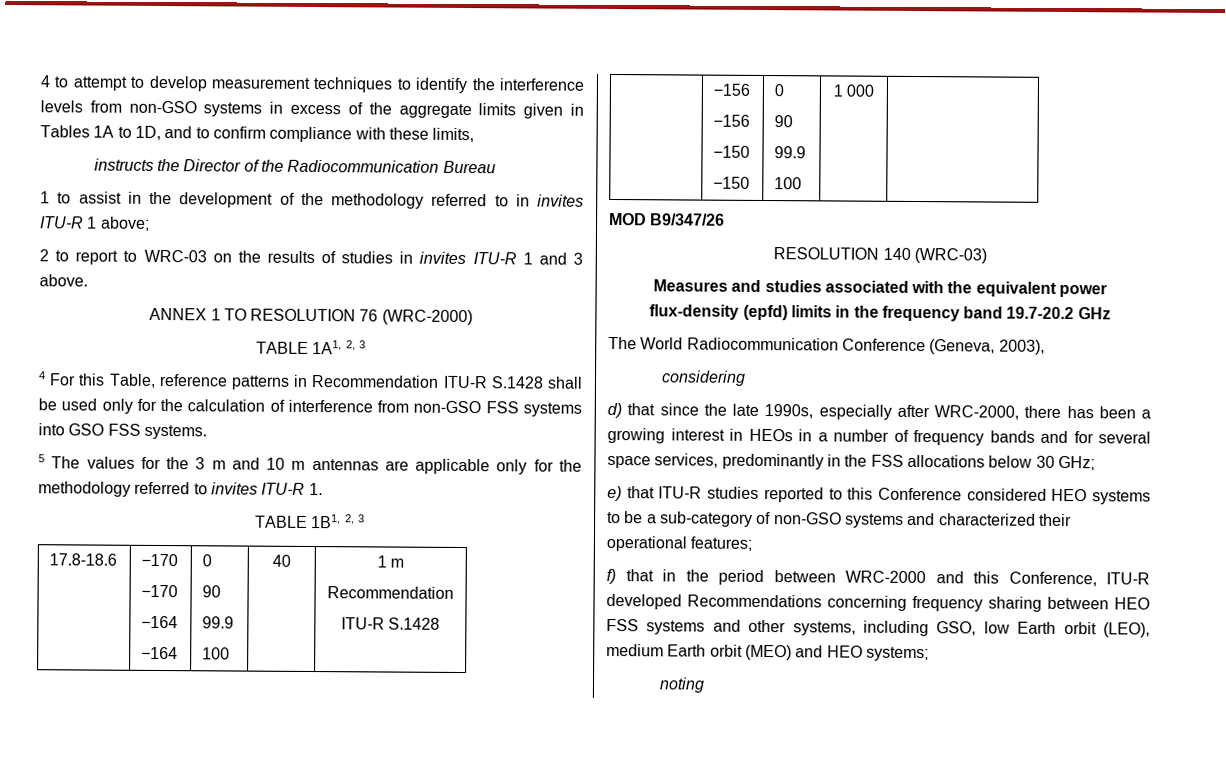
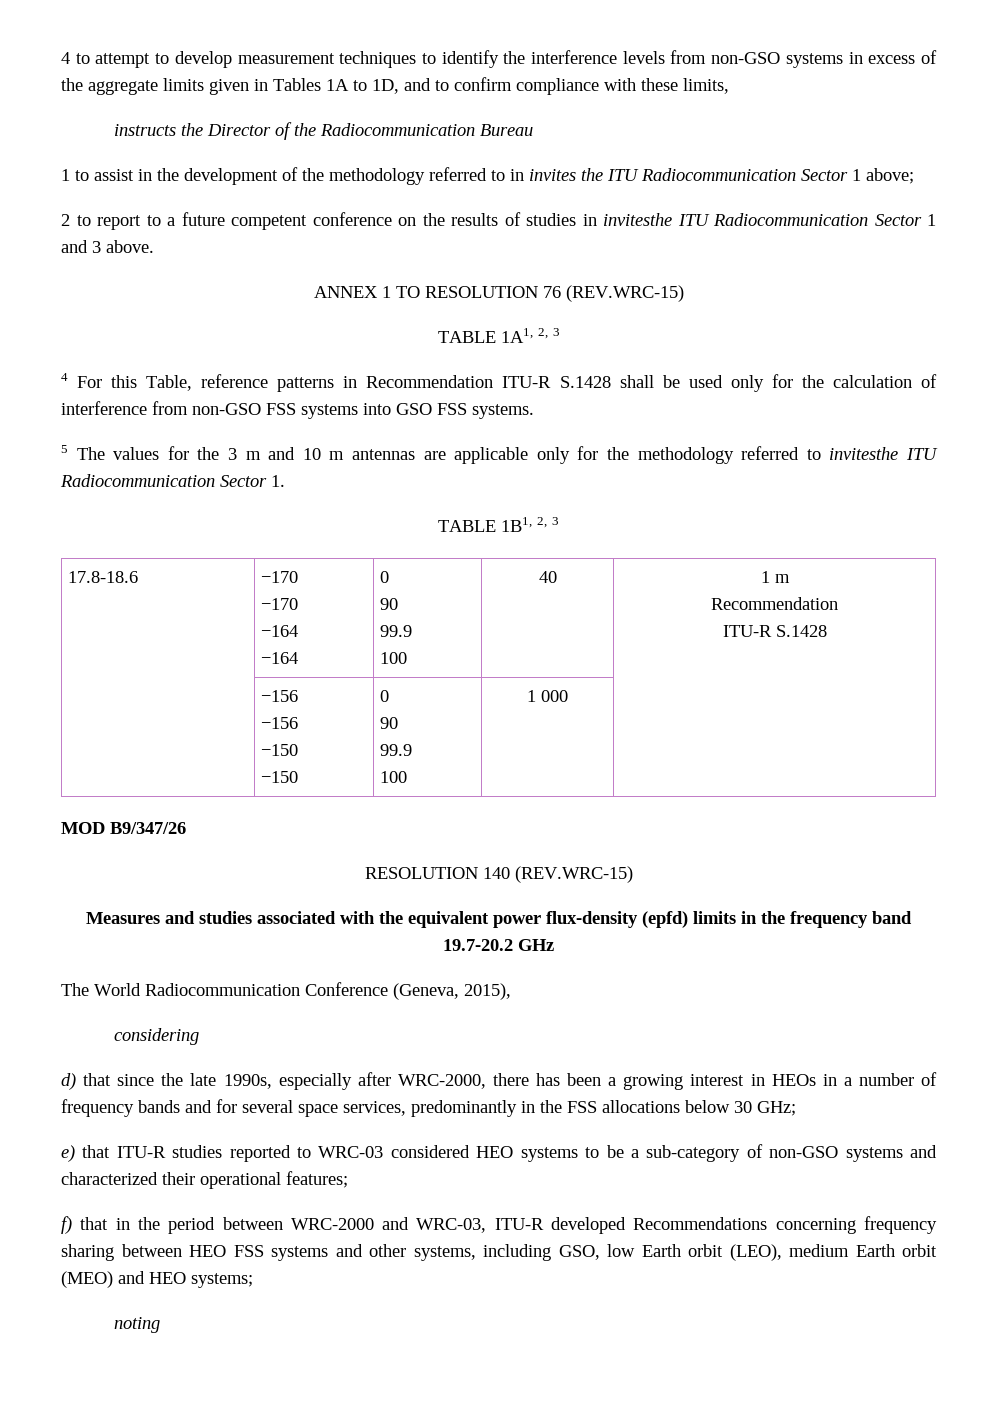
[39,216,84,229] ITU-R -> [581,168,848,181] the ITU Radiocommunication Sector
[143,249,207,263] WRC-03 -> [167,212,392,230] a future competent conference
[419,251,517,265] invites ITU-R -> [603,213,922,226] invitesthe ITU Radiocommunication Sector
[381,309,473,326] (WRC-2000) -> [565,285,684,302] (REV.WRC-15)
[210,482,306,495] invites ITU-R -> [829,447,939,460] [60,474,267,487] invitesthe ITU Radiocommunication Sector
[913,247,987,264] (WRC-03) -> [514,866,633,883] (REV.WRC-15)
[998,339,1045,355] 2003), -> [464,983,511,1000] 2015),
[847,487,962,501] this Conference -> [318,1146,384,1158] WRC-03
[973,571,1097,587] this Conference, -> [416,1218,487,1233] WRC-03,

